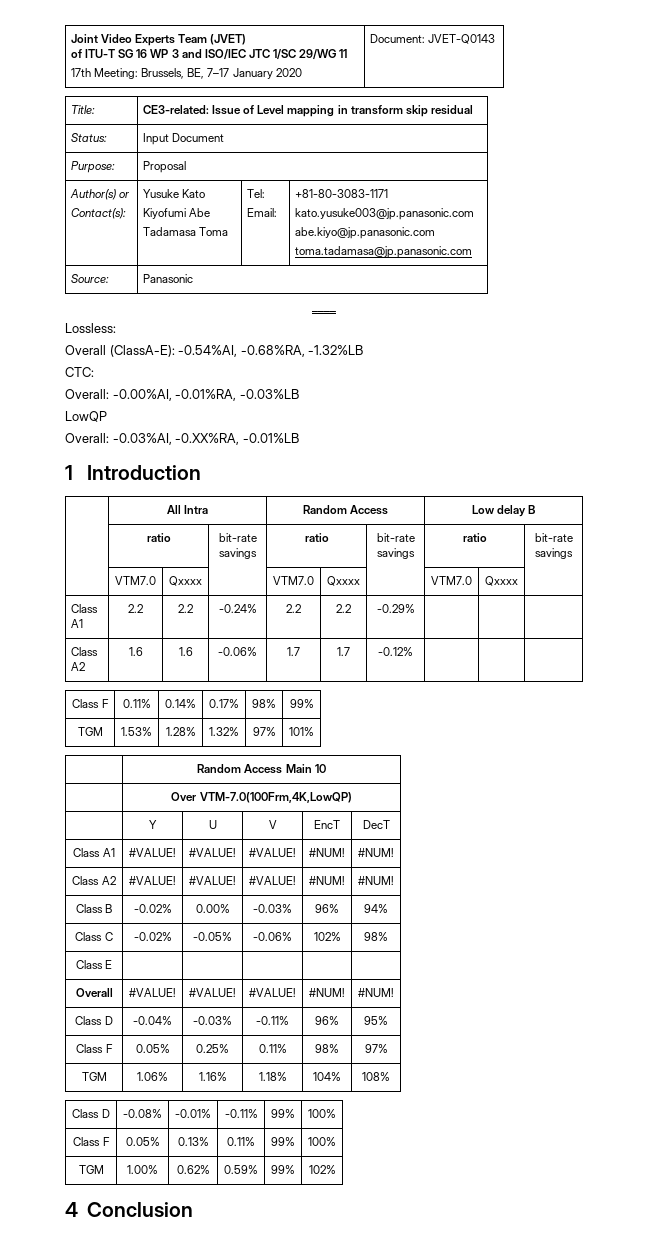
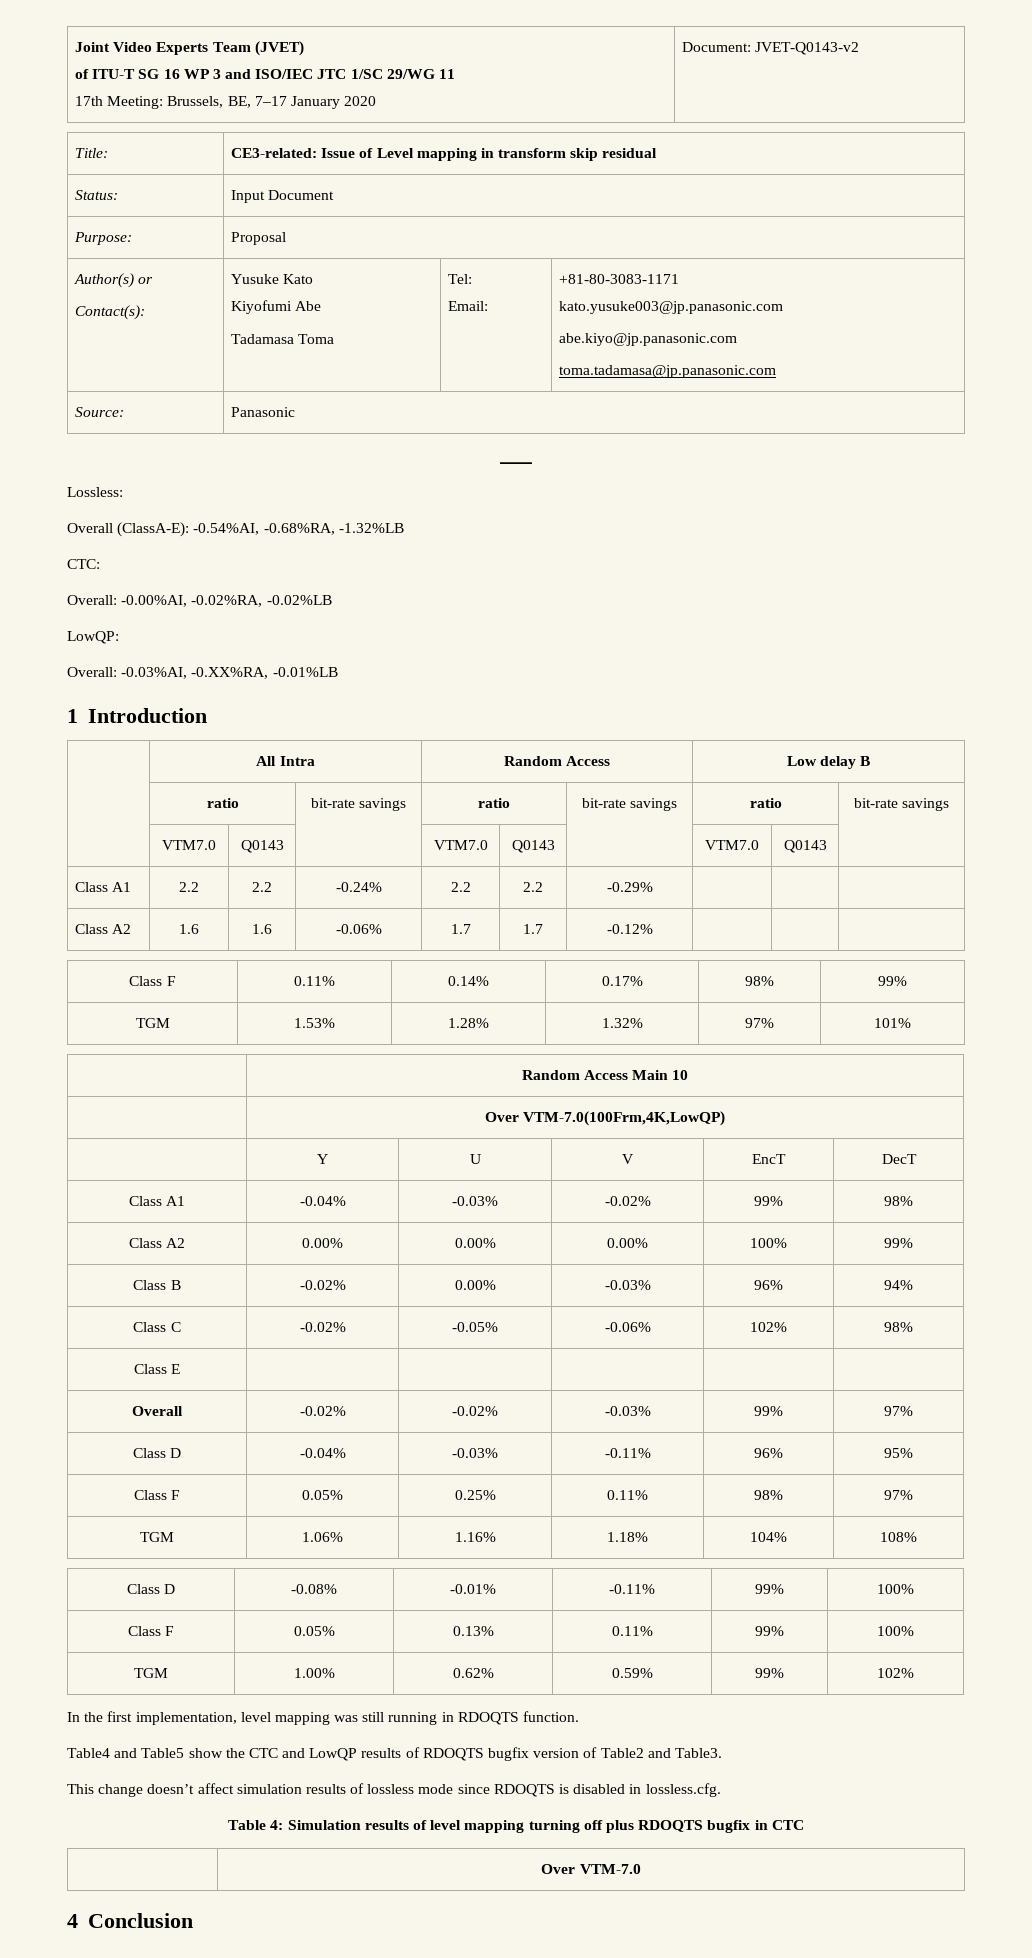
[428,34,496,44] JVET-Q0143 -> [755,42,860,55] JVET-Q0143-v2
[175,389,299,401] [65,411,107,422] -0.01%RA, -0.03%LB // LowQP -> [191,595,332,607] [67,631,119,644] -0.02%RA, -0.02%LB // LowQP:
[169,576,202,586] [273,576,314,585] [327,576,360,586] [431,576,472,585] [485,576,518,586] Qxxxx | | VTM7.0 | Qxxxx | | VTM7.0 | Qxxxx -> [240,840,284,853] [433,840,488,850] [511,840,555,853] [705,840,759,850] [783,840,827,853] Q0143 | | VTM7.0 | Q0143 | | VTM7.0 | Q0143
[129,848,176,857] [189,848,236,857] [249,848,296,857] [309,848,345,857] [358,848,394,857] [72,876,116,885] [129,876,176,885] [189,876,236,885] [249,876,296,885] [309,876,345,885] [358,876,394,885] #VALUE! | #VALUE! | #VALUE! | #NUM! | #NUM! // Class A2 | #VALUE! | #VALUE! | #VALUE! | #NUM! | #NUM! -> [299,1196,346,1206] [452,1196,498,1206] [604,1196,651,1206] [754,1196,783,1206] [884,1196,913,1206] [128,1238,186,1248] [302,1238,343,1248] [454,1238,496,1248] [607,1238,648,1248] [750,1238,787,1248] [884,1238,913,1248] -0.04% | -0.03% | -0.02% | 99% | 98% // Class A2 | 0.00% | 0.00% | 0.00% | 100% | 99%
[129,988,176,997] [189,988,236,997] [249,988,296,997] [309,988,345,997] [358,988,394,997] #VALUE! | #VALUE! | #VALUE! | #NUM! | #NUM! -> [299,1406,346,1416] [452,1406,498,1416] [604,1406,651,1416] [754,1406,783,1416] [884,1406,913,1416] -0.02% | -0.02% | -0.03% | 99% | 97%
(336, 1169) none -> [67,1711,580,1725] [67,1747,722,1761] [67,1783,721,1797] [228,1820,804,1833] [541,1864,641,1874] // In the first implementation, level mapping was still running in RDOQTS function. // Table4 and Table5 show the CTC and LowQP results of RDOQTS bugfix version of Table2 and Table3. // This change doesn’t affect simulation results of lossless mode since RDOQTS is disabled in lossless.cfg. // Table 4: Simulation results of level mapping turning off plus RDOQTS bugfix in CTC // | Over VTM-7.0

